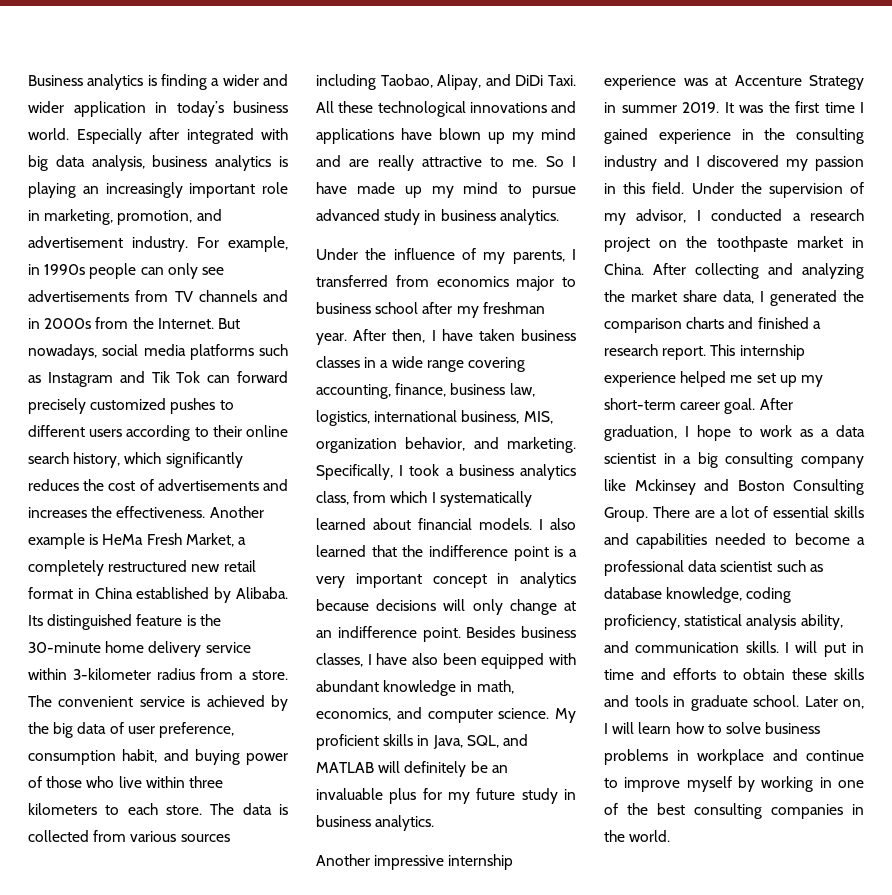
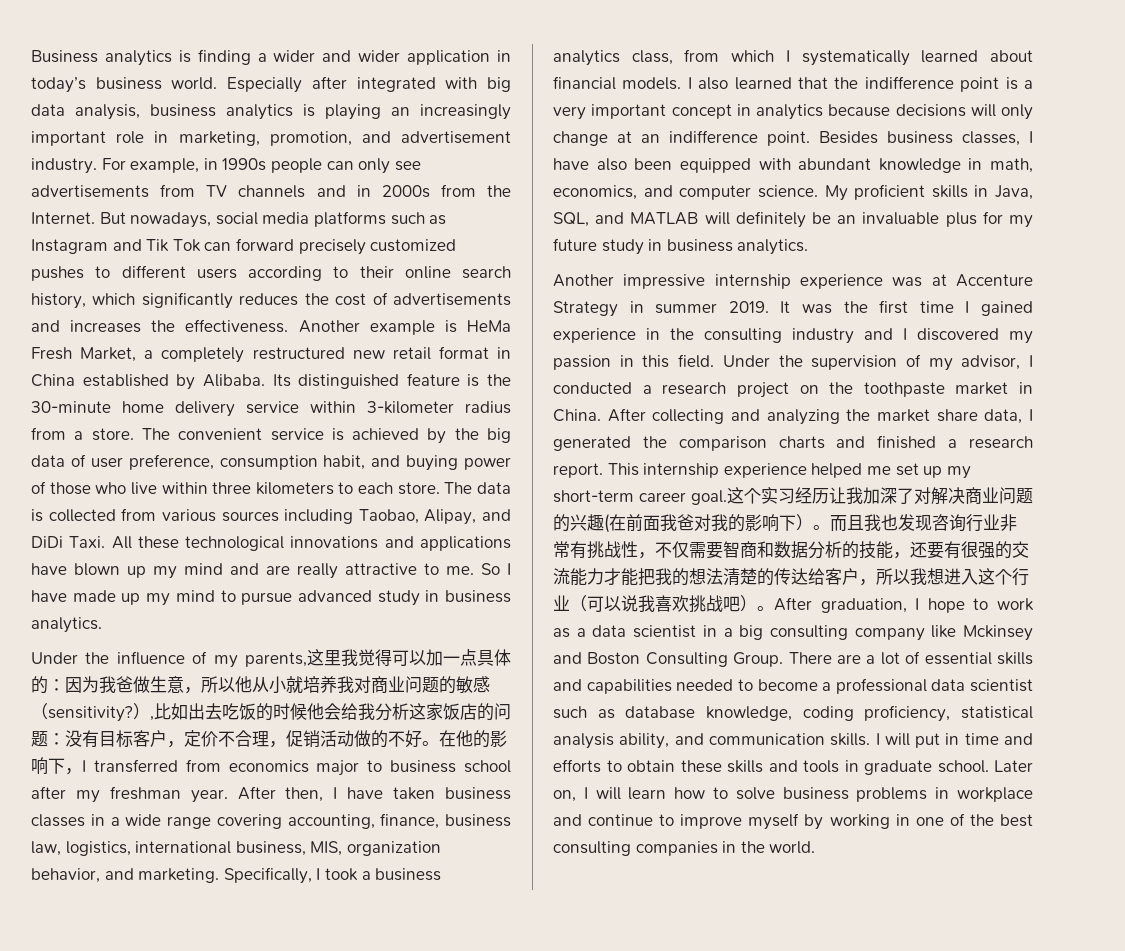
(565, 257) none -> [307,649,511,666] [31,676,490,694] [31,703,511,722] [31,730,507,748] [31,757,82,775] 这里我觉得可以加一点具体的：因为我爸做生意，所以他从小就培养我对商业问题的敏感（sensitivity?）,比如出去吃饭的时候他会给我分析这家饭店的问题：没有目标客户，定价不合理，促销活动做的不好。在他的影响下，
(756, 406) none -> [727,487,1033,505] [553,514,1017,533] [553,541,1029,559] [553,568,1029,586] [553,595,774,613] 这个实习经历让我加深了对解决商业问题的兴趣(在前面我爸对我的影响下）。而且我也发现咨询行业非常有挑战性，不仅需要智商和数据分析的技能，还要有很强的交流能力才能把我的想法清楚的传达给客户，所以我想进入这个行业（可以说我喜欢挑战吧）。

